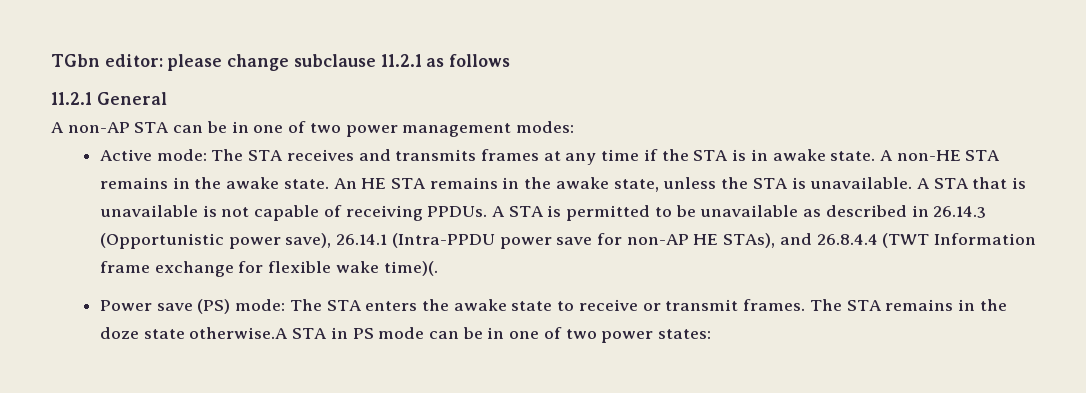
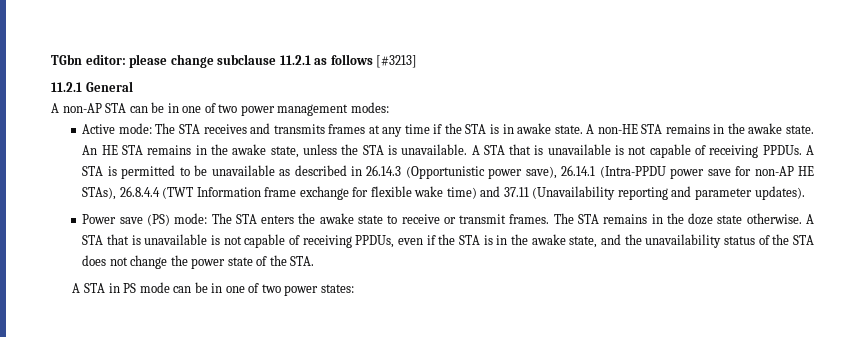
(511, 60) none -> [376,55,418,68] [#3213]
[779,233,812,245] and -> (117, 193) none
[383,261,438,276] time)(. -> [446,186,805,200] time) and 37.11 (Unavailability reporting and parameter updates).
[189,327,289,339] otherwise.A -> [746,213,815,224] [82,234,815,248] [82,255,315,269] [72,283,81,293] otherwise. A STA that is unavailable is not capable of receiving PPDUs, even if the STA is in the awake state, and the unavailability status of the STA does not change the power state of the STA. // A

